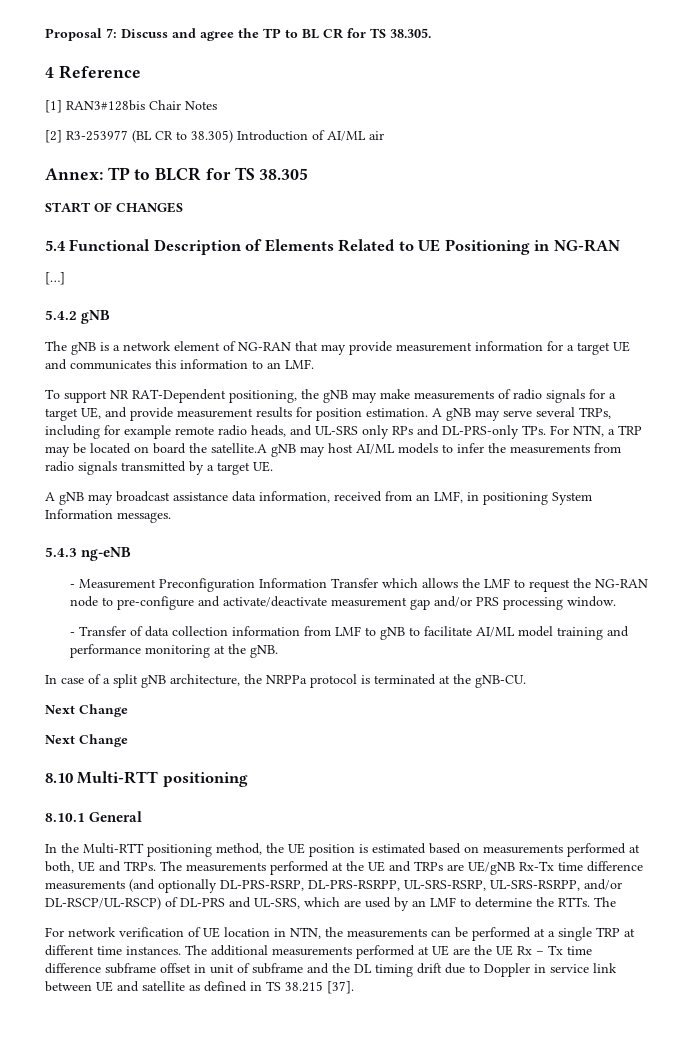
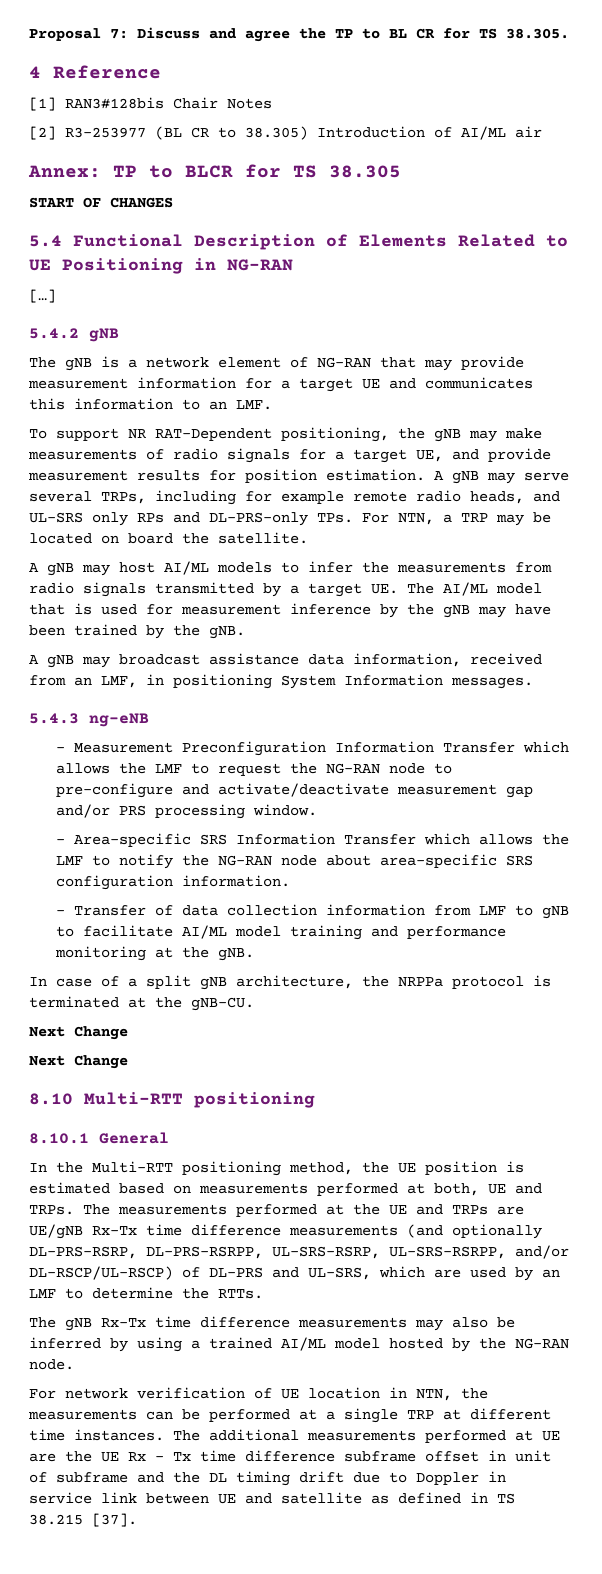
[211,443,267,453] satellite.A -> [218,532,308,544] [29,563,39,572] satellite. // A
(273, 466) none -> [407,582,542,596] [29,603,551,618] [29,624,245,639] The AI/ML model that is used for measurement inference by the gNB may have been trained by the gNB.
(616, 601) none -> [55,833,569,847] [55,854,533,869] [55,875,290,890] // - Area-specific SRS Information Transfer which allows the LMF to notify the NG-RAN node about area-specific SRS configuration information.
[594,897,616,907] The -> [29,1316,515,1331] [29,1337,569,1352] [29,1359,74,1370] // The gNB Rx-Tx time difference measurements may also be inferred by using a trained AI/ML model hosted by the NG-RAN node.

